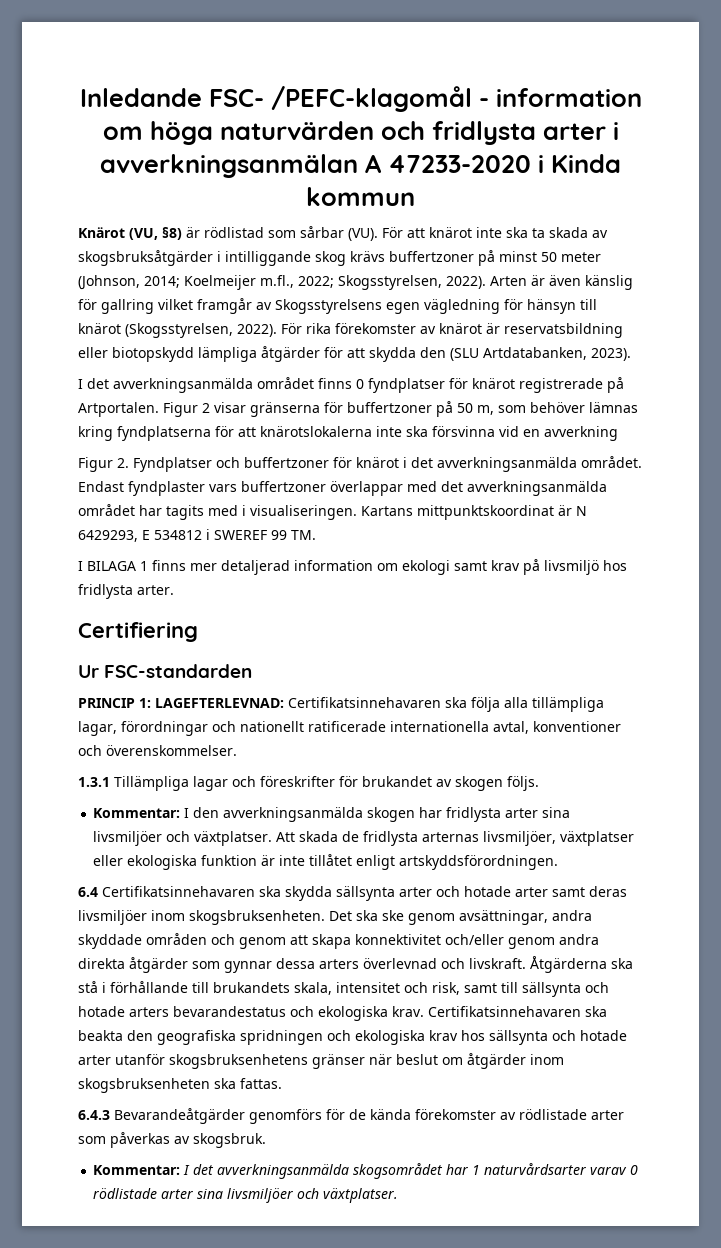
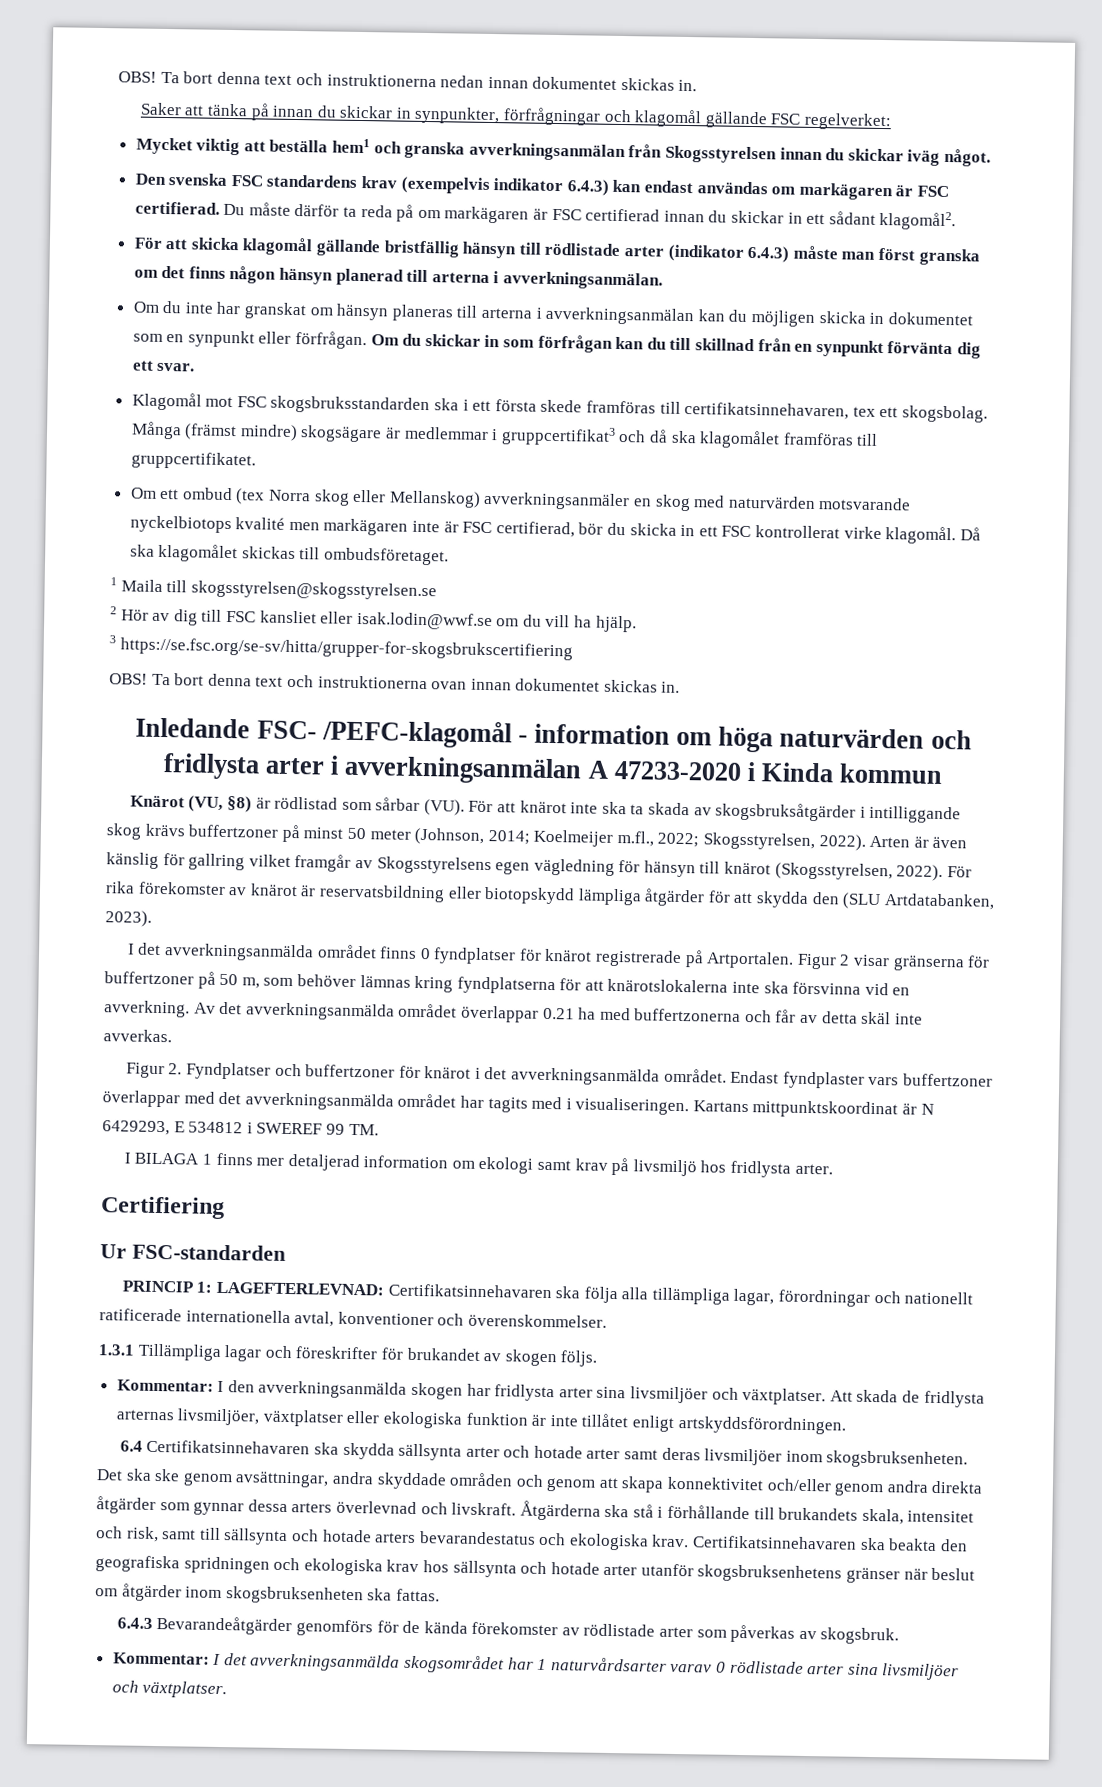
(79, 97) none -> [118,71,698,92] [139,102,893,131] [135,137,991,167] [134,173,949,201] [134,201,957,231] [133,237,980,266] [133,265,664,290] [132,300,973,327] [132,330,981,359] [131,360,196,372] [131,392,988,423] [130,421,879,449] [130,451,256,470] [130,487,912,512] [129,515,981,545] [129,543,450,566] [110,577,437,601] [110,606,637,633] [109,635,573,661] [109,673,681,693] OBS! Ta bort denna text och instruktionerna nedan innan dokumentet skickas in. // Saker att tänka på innan du skickar in synpunkter, förfrågningar och klagomål gällande FSC regelverket: // Mycket viktig att beställa hem1 och granska avverkningsanmälan från Skogsstyrelsen innan du skickar iväg något. // Den svenska FSC standardens krav (exempelvis indikator 6.4.3) kan endast användas om markägaren är FSC certifierad. Du måste därför ta reda på om markägaren är FSC certifierad innan du skickar in ett sådant klagomål2. // För att skicka klagomål gällande bristfällig hänsyn till rödlistade arter (indikator 6.4.3) måste man först granska om det finns någon hänsyn planerad till arterna i avverkningsanmälan. // Om du inte har granskat om hänsyn planeras till arterna i avverkningsanmälan kan du möjligen skicka in dokumentet som en synpunkt eller förfrågan. Om du skickar in som förfrågan kan du till skillnad från en synpunkt förvänta dig ett svar. // Klagomål mot FSC skogsbruksstandarden ska i ett första skede framföras till certifikatsinnehavaren, tex ett skogsbolag. Många (främst mindre) skogsägare är medlemmar i gruppcertifikat3 och då ska klagomålet framföras till gruppcertifikatet. // Om ett ombud (tex Norra skog eller Mellanskog) avverkningsanmäler en skog med naturvärden motsvarande nyckelbiotops kvalité men markägaren inte är FSC certifierad, bör du skicka in ett FSC kontrollerat virke klagomål. Då ska klagomålet skickas till ombudsföretaget. // 1 Maila till skogsstyrelsen@skogsstyrelsen.se // 2 Hör av dig till FSC kansliet eller isak.lodin@wwf.se om du vill ha hjälp. // 3 https://se.fsc.org/se-sv/hitta/grupper-for-skogsbrukscertifiering // OBS! Ta bort denna text och instruktionerna ovan innan dokumentet skickas in. //
[544,426,618,441] avverkning -> [104,1000,923,1025] [103,1029,172,1043] avverkning. Av det avverkningsanmälda området överlappar 0.21 ha med buffertzonerna och får av detta skäl inte avverkas.

